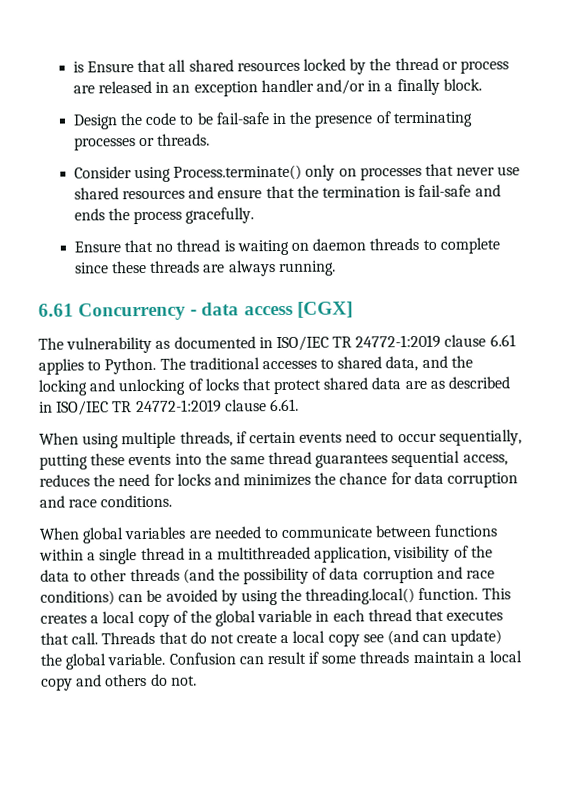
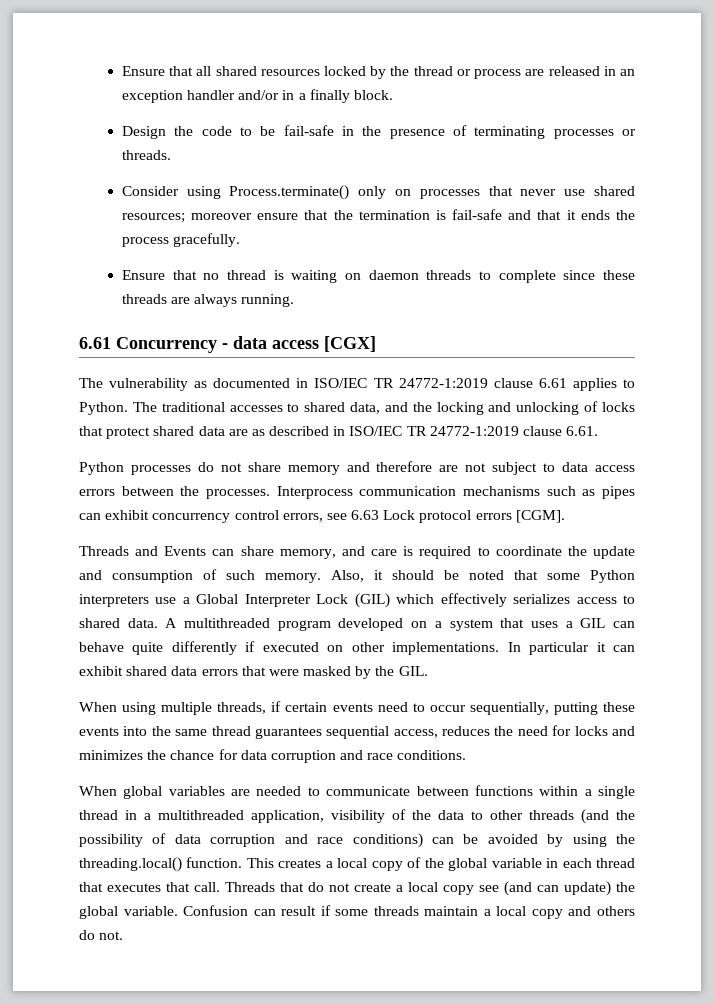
[72,61,84,73] is -> (121, 71) none
[122,186,215,200] resources and -> [121,213,252,223] resources; moreover
(501, 190) none -> [537,210,576,220] that it
(299, 405) none -> [79,461,635,475] [79,486,636,499] [79,510,565,523] [79,546,635,559] [79,569,635,583] [79,593,635,608] [79,618,635,631] [79,641,635,655] [79,666,428,679] // Python processes do not share memory and therefore are not subject to data access errors between the processes. Interprocess communication mechanisms such as pipes can exhibit concurrency control errors, see 6.63 Lock protocol errors [CGM]. // Threads and Events can share memory, and care is required to coordinate the update and consumption of such memory. Also, it should be noted that some Python interpreters use a Global Interpreter Lock (GIL) which effectively serializes access to shared data. A multithreaded program developed on a system that uses a GIL can behave quite differently if executed on other implementations. In particular it can exhibit shared data errors that were masked by the GIL.

